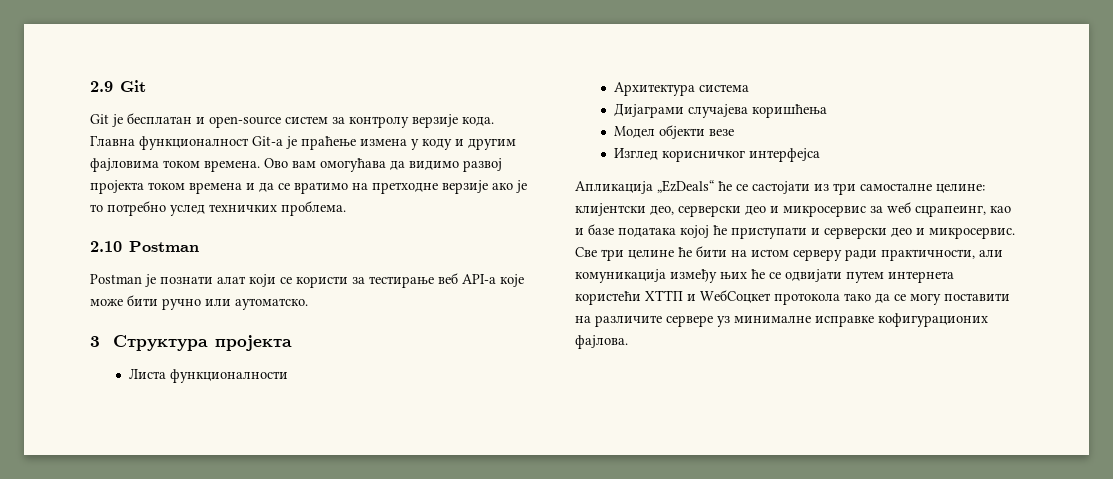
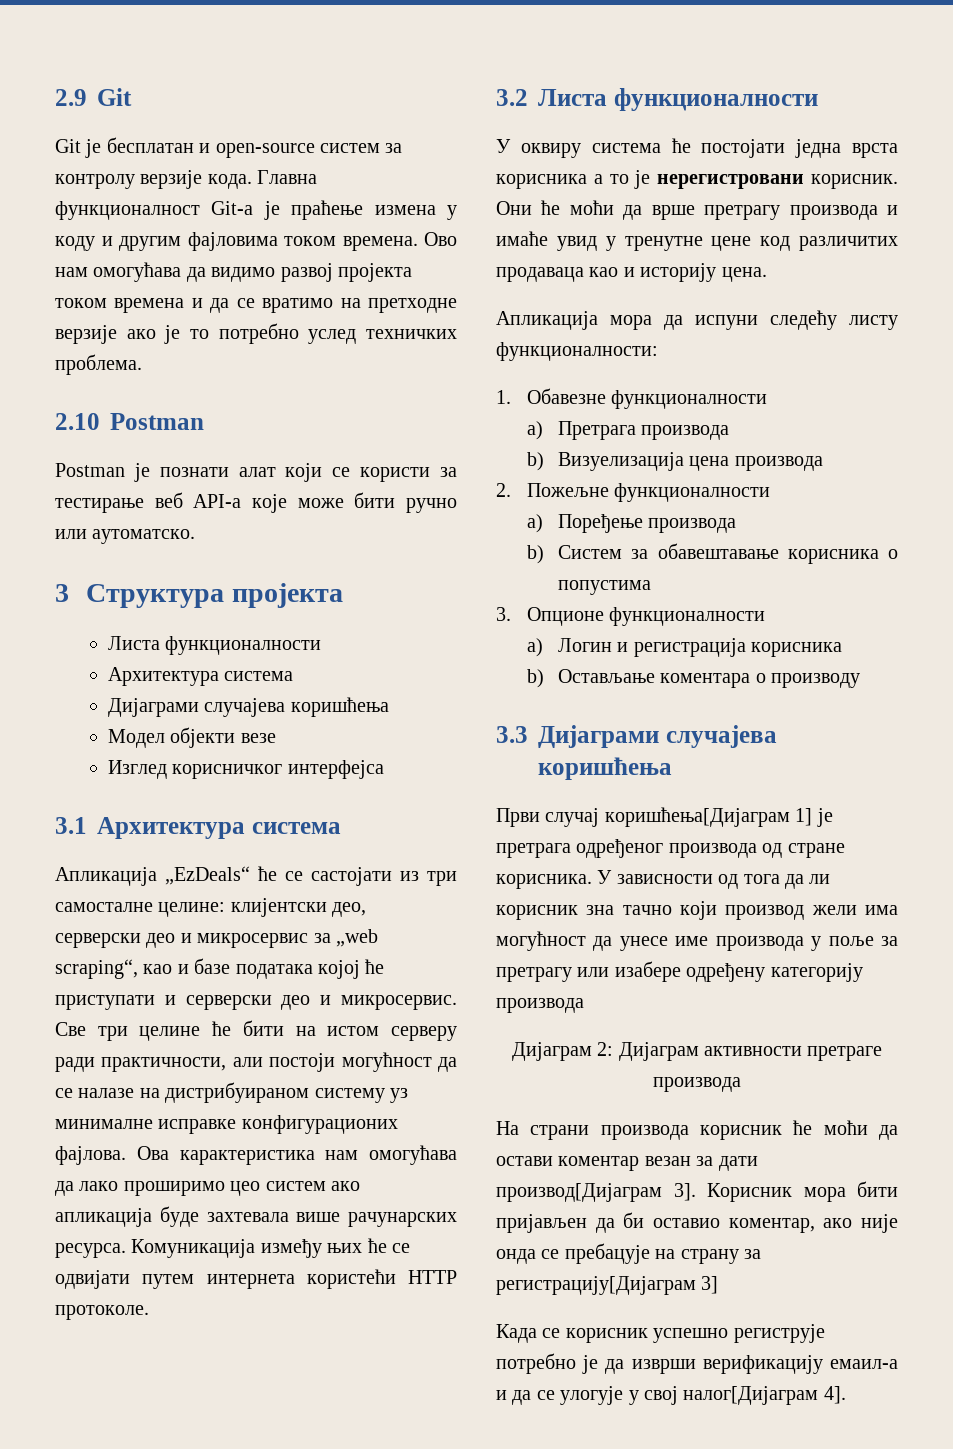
[292,161,316,168] вам -> [55,267,88,277] нам
(821, 155) none -> [55,817,341,839] // 3.1 Архитектура система
[887,202,986,217] wеб сцрапеинг, -> [336,929,378,947] [55,959,138,979] „web scraping“,
[575,269,666,283] комуникација -> [269,1052,457,1072] [55,1082,408,1103] [55,1115,398,1134] [55,1145,457,1165] [55,1181,360,1196] [55,1206,457,1227] [55,1239,256,1258] постоји могућност да се налазе на дистрибуираном систему уз минималне исправке конфигурационих фајлова. Ова карактеристика нам омогућава да лако проширимо цео систем ако апликација буде захтевала више рачунарских ресурса. Комуникација
[645,290,1010,305] [575,313,988,327] [575,335,628,349] ХТТП и WебСоцкет протокола тако да се могу поставити на различите сервере уз минималне исправке кофигурационих фајлова. -> [408,1270,457,1284] [55,1305,149,1320] [496,88,818,111] [496,138,898,158] [496,170,898,189] [496,200,898,220] [496,231,898,251] [496,263,767,282] [496,310,898,330] [496,342,658,361] [496,388,768,409] [527,421,730,440] [527,452,823,471] [496,483,771,502] [527,514,737,533] [527,543,898,564] [558,580,652,595] [496,607,766,626] [527,638,843,657] [527,669,861,688] [496,725,777,748] [538,757,672,780] [496,807,833,827] [496,839,845,858] [496,870,831,889] [496,901,898,920] [496,931,898,951] [496,961,863,982] [496,998,584,1013] [511,1042,883,1061] [653,1077,741,1092] [496,1120,898,1140] [496,1156,758,1171] [496,1181,898,1202] [496,1212,898,1233] [496,1243,761,1264] [496,1276,719,1295] [496,1324,825,1343] [496,1353,898,1374] [496,1386,846,1405] HTTP протоколе. // 3.2 Листа функционалности // У оквиру система ће постојати једна врста корисника а то је нерегистровани корисник. Они ће моћи да врше претрагу производа и имаће увид у тренутне цене код различитих продаваца као и историју цена. // Апликација мора да испуни следећу листу функционалности: // 1. Обавезне функционалности // a) Претрага производа // b) Визуелизација цена производа // 2. Пожељне функционалности // a) Поређење производа // b) Систем за обавештавање корисника о попустима // 3. Опционе функционалности // a) Логин и регистрација корисника // b) Остављање коментара о производу // 3.3 Дијаграми случајева коришћења // Први случај коришћења[Дијаграм 1] је претрага одређеног производа од стране корисника. У зависности од тога да ли корисник зна тачно који производ жели има могућност да унесе име производа у поље за претрагу или изабере одређену категорију производа // Дијаграм 2: Дијаграм активности претраге производа // На страни производа корисник ће моћи да остави коментар везан за дати производ[Дијаграм 3]. Корисник мора бити пријављен да би оставио коментар, ако није онда се пребацује на страну за регистрацију[Дијаграм 3] // Када се корисник успешно региструје потребно је да изврши верификацију емаил-а и да се улогује у свој налог[Дијаграм 4].

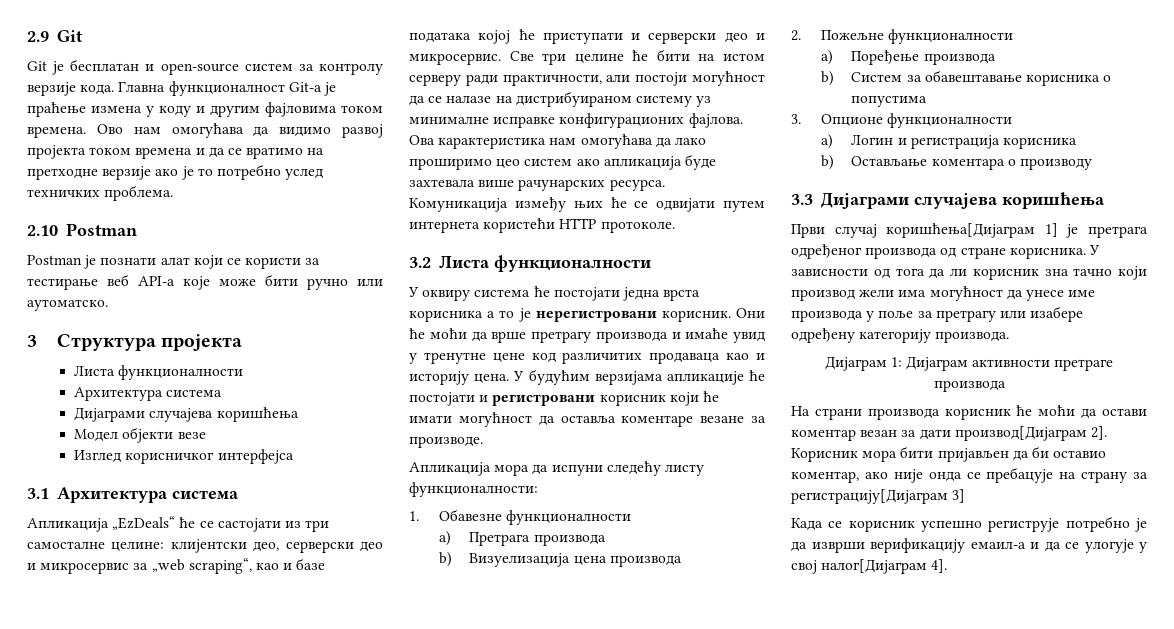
(767, 274) none -> [513,369,765,385] [409,391,719,406] [409,412,766,427] [409,436,483,448] У будућим верзијама апликације ће постојати и регистровани корисник који ће имати могућност да оставља коментаре везане за производе.
[496,998,584,1013] [511,1042,614,1061] производа // Дијаграм 2: -> [935,331,1010,343] [824,356,902,371] производа. // Дијаграм 1:
[673,1183,696,1201] 3]. -> [1090,426,1107,440] 2].

